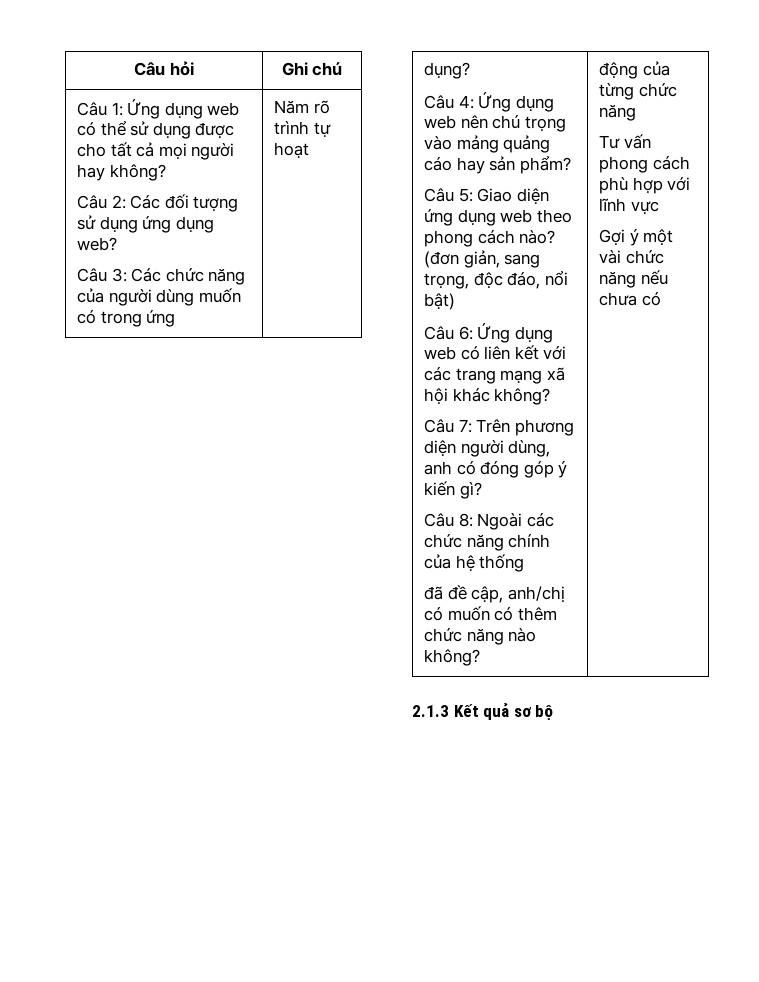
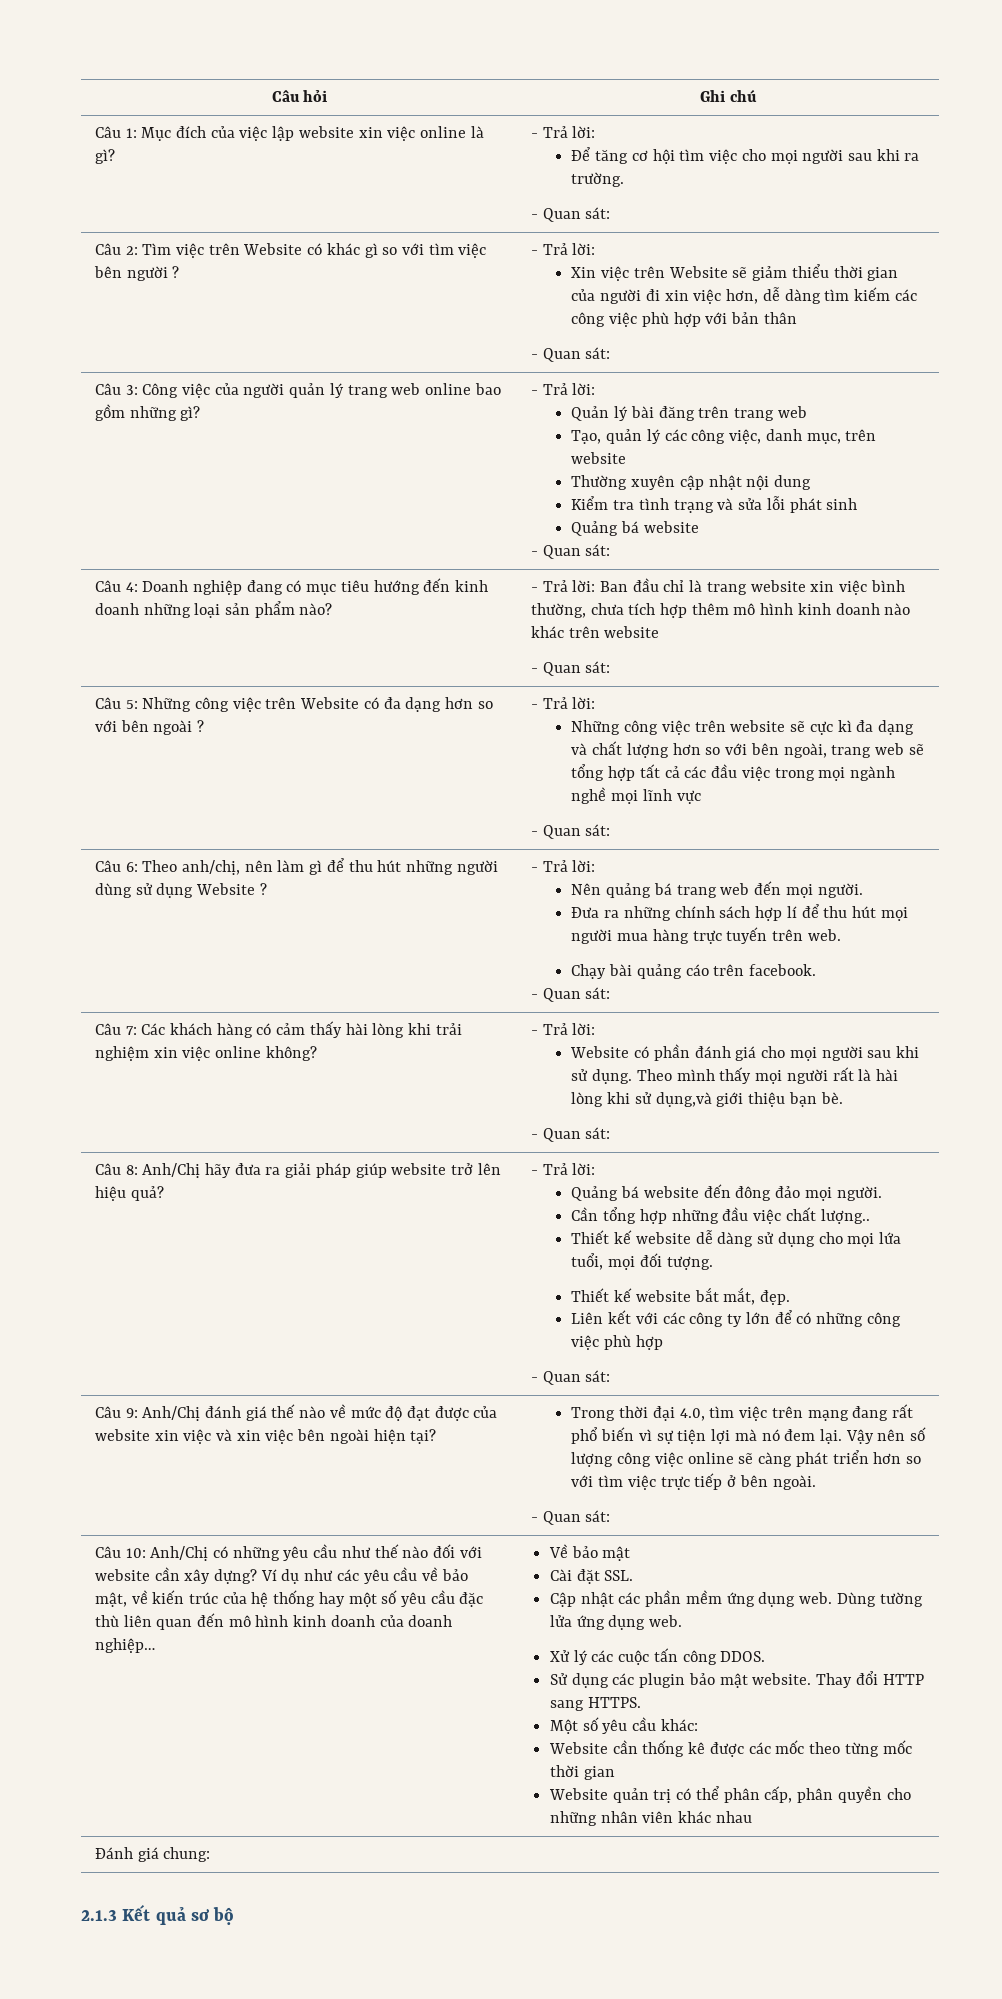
[127,99,240,119] [76,121,235,139] [76,142,235,160] [76,164,166,181] [76,194,239,212] [76,215,214,233] [76,237,117,251] [76,268,246,285] [76,288,241,306] [76,310,176,327] [273,100,330,114] [273,121,331,137] [273,142,309,158] [423,62,470,79] [423,92,554,112] [423,115,566,132] [423,135,551,153] [423,156,571,174] [423,188,549,204] [423,209,572,226] [423,230,556,247] [423,250,541,268] [423,271,568,289] [423,293,455,310] [423,323,553,343] [423,345,567,360] [423,367,565,384] [423,388,551,405] [423,419,574,436] [423,440,551,457] [423,461,568,478] [423,481,482,499] [423,513,554,530] [423,534,551,551] [423,554,525,572] [423,585,565,603] [423,606,557,621] [423,628,537,645] [423,649,480,666] [598,61,670,79] [598,83,677,100] [598,104,636,121] [598,134,651,149] [598,156,690,173] [598,177,691,194] [598,198,659,214] [598,229,674,246] [598,250,664,264] [598,270,668,288] [598,292,661,306] Ứng dụng web có thể sử dụng được cho tất cả mọi người hay không? // Câu 2: Các đối tượng sử dụng ứng dụng web? // Câu 3: Các chức năng của người dùng muốn có trong ứng | Năm rõ trình tự hoạt // dụng? // Câu 4: Ứng dụng web nên chú trọng vào mảng quảng cáo hay sản phẩm? // Câu 5: Giao diện ứng dụng web theo phong cách nào? (đơn giản, sang trọng, độc đáo, nổi bật) // Câu 6: Ứng dụng web có liên kết với các trang mạng xã hội khác không? // Câu 7: Trên phương diện người dùng, anh có đóng góp ý kiến gì? // Câu 8: Ngoài các chức năng chính của hệ thống // đã đề cập, anh/chị có muốn có thêm chức năng nào không? | động của từng chức năng // Tư vấn phong cách phù hợp với lĩnh vực // Gợi ý một vài chức năng nếu chưa có -> [141,126,484,141] [94,149,115,164] [530,126,596,138] [571,147,920,164] [571,172,625,187] [530,207,611,222] [94,243,487,258] [93,266,180,281] [530,243,596,255] [571,264,899,281] [571,287,917,304] [571,312,797,327] [530,347,611,362] [94,383,501,398] [94,404,201,421] [530,383,596,395] [571,406,807,421] [571,429,877,444] [571,452,627,464] [571,475,812,490] [571,496,858,513] [571,521,699,536] [530,544,611,559] [94,578,489,595] [94,601,333,618] [530,578,905,595] [530,603,911,618] [530,626,660,638] [530,661,611,676] [94,697,493,712] [94,720,204,735] [530,697,596,709] [571,720,914,735] [571,741,924,758] [571,764,895,781] [571,787,701,804] [530,824,611,839] [94,858,498,875] [94,883,267,898] [530,860,596,872] [571,881,863,898] [571,904,908,921] [571,927,841,944] [571,964,817,979] [530,987,611,1002] [94,1021,462,1038] [94,1046,317,1061] [530,1023,596,1035] [570,1044,919,1061] [571,1067,898,1084] [571,1092,843,1107] [530,1127,611,1142] [94,1163,501,1178] [94,1186,164,1201] [530,1163,596,1175] [571,1184,882,1201] [571,1207,870,1224] [571,1230,901,1247] [571,1253,713,1270] [571,1287,791,1305] [571,1310,901,1327] [571,1335,663,1350] [530,1370,611,1385] [94,1404,498,1421] [94,1429,437,1444] [571,1404,913,1421] [571,1427,927,1444] [571,1450,921,1467] [571,1473,816,1490] [530,1510,611,1525] [94,1544,482,1561] [94,1567,468,1584] [94,1590,484,1607] [94,1613,453,1630] [94,1638,155,1653] [549,1544,631,1561] [550,1569,634,1584] [550,1590,923,1607] [550,1615,683,1630] [550,1648,766,1665] [550,1671,924,1688] [550,1697,641,1711] [550,1717,698,1734] [549,1740,912,1757] [550,1765,615,1780] [549,1786,911,1803] [550,1811,752,1826] [94,1847,211,1862] Mục đích của việc lập website xin việc online là gì? | - Trả lời: // Để tăng cơ hội tìm việc cho mọi người sau khi ra trường. // - Quan sát: // Câu 2: Tìm việc trên Website có khác gì so với tìm việc bên người ? | - Trả lời: // Xin việc trên Website sẽ giảm thiểu thời gian của người đi xin việc hơn, dễ dàng tìm kiếm các công việc phù hợp với bản thân // - Quan sát: // Câu 3: Công việc của người quản lý trang web online bao gồm những gì? | - Trả lời: // Quản lý bài đăng trên trang web // Tạo, quản lý các công việc, danh mục, trên website // Thường xuyên cập nhật nội dung // Kiểm tra tình trạng và sửa lỗi phát sinh // Quảng bá website // - Quan sát: // Câu 4: Doanh nghiệp đang có mục tiêu hướng đến kinh doanh những loại sản phẩm nào? | - Trả lời: Ban đầu chỉ là trang website xin việc bình thường, chưa tích hợp thêm mô hình kinh doanh nào khác trên website // - Quan sát: // Câu 5: Những công việc trên Website có đa dạng hơn so với bên ngoài ? | - Trả lời: // Những công việc trên website sẽ cực kì đa dạng và chất lượng hơn so với bên ngoài, trang web sẽ tổng hợp tất cả các đầu việc trong mọi ngành nghề mọi lĩnh vực // - Quan sát: // Câu 6: Theo anh/chị, nên làm gì để thu hút những người dùng sử dụng Website ? | - Trả lời: // Nên quảng bá trang web đến mọi người. // Đưa ra những chính sách hợp lí để thu hút mọi người mua hàng trực tuyến trên web. // Chạy bài quảng cáo trên facebook. // - Quan sát: // Câu 7: Các khách hàng có cảm thấy hài lòng khi trải nghiệm xin việc online không? | - Trả lời: // Website có phần đánh giá cho mọi người sau khi sử dụng. Theo mình thấy mọi người rất là hài lòng khi sử dụng,và giới thiệu bạn bè. // - Quan sát: // Câu 8: Anh/Chị hãy đưa ra giải pháp giúp website trở lên hiệu quả? | - Trả lời: // Quảng bá website đến đông đảo mọi người. // Cần tổng hợp những đầu việc chất lượng.. // Thiết kế website dễ dàng sử dụng cho mọi lứa tuổi, mọi đối tượng. // Thiết kế website bắt mắt, đẹp. // Liên kết với các công ty lớn để có những công việc phù hợp // - Quan sát: // Câu 9: Anh/Chị đánh giá thế nào về mức độ đạt được của website xin việc và xin việc bên ngoài hiện tại? | Trong thời đại 4.0, tìm việc trên mạng đang rất phổ biến vì sự tiện lợi mà nó đem lại. Vậy nên số lượng công việc online sẽ càng phát triển hơn so với tìm việc trực tiếp ở bên ngoài. // - Quan sát: // Câu 10: Anh/Chị có những yêu cầu như thế nào đối với website cần xây dựng? Ví dụ như các yêu cầu về bảo mật, về kiến trúc của hệ thống hay một số yêu cầu đặc thù liên quan đến mô hình kinh doanh của doanh nghiệp… | Về bảo mật // Cài đặt SSL. // Cập nhật các phần mềm ứng dụng web. Dùng tường lửa ứng dụng web. // Xử lý các cuộc tấn công DDOS. // Sử dụng các plugin bảo mật website. Thay đổi HTTP sang HTTPS. // Một số yêu cầu khác: // Website cần thống kê được các mốc theo từng mốc thời gian // Website quản trị có thể phân cấp, phân quyền cho những nhân viên khác nhau // Đánh giá chung:

